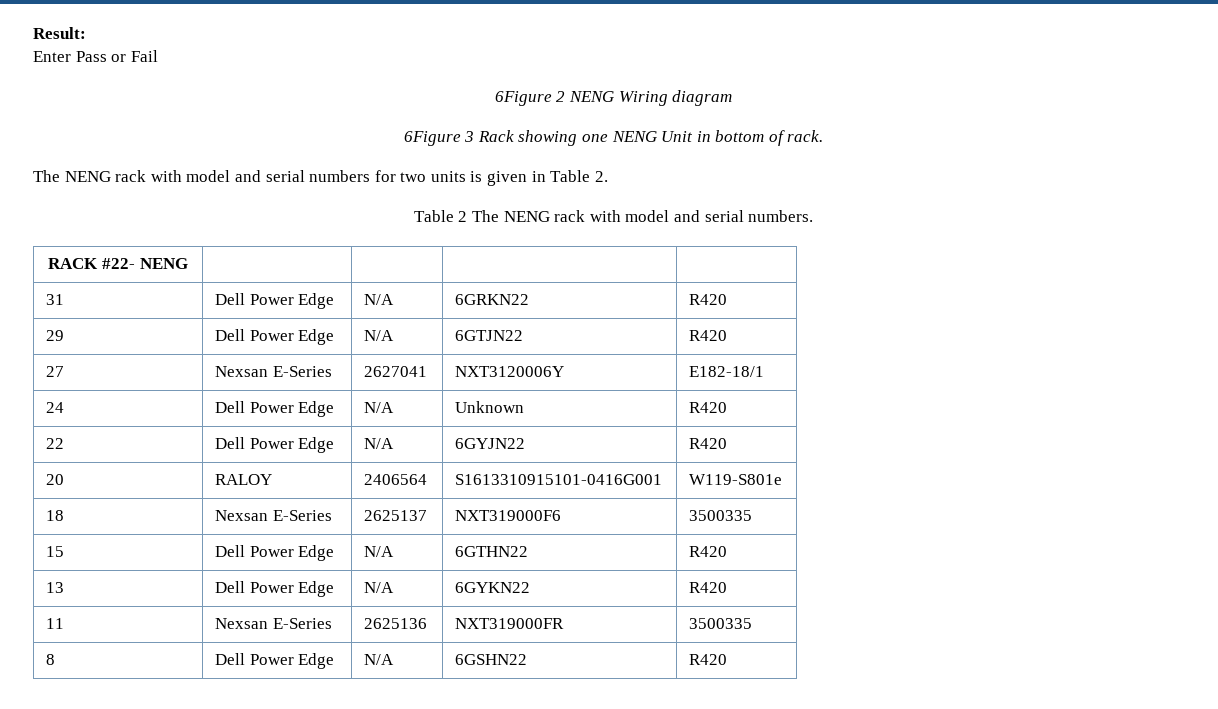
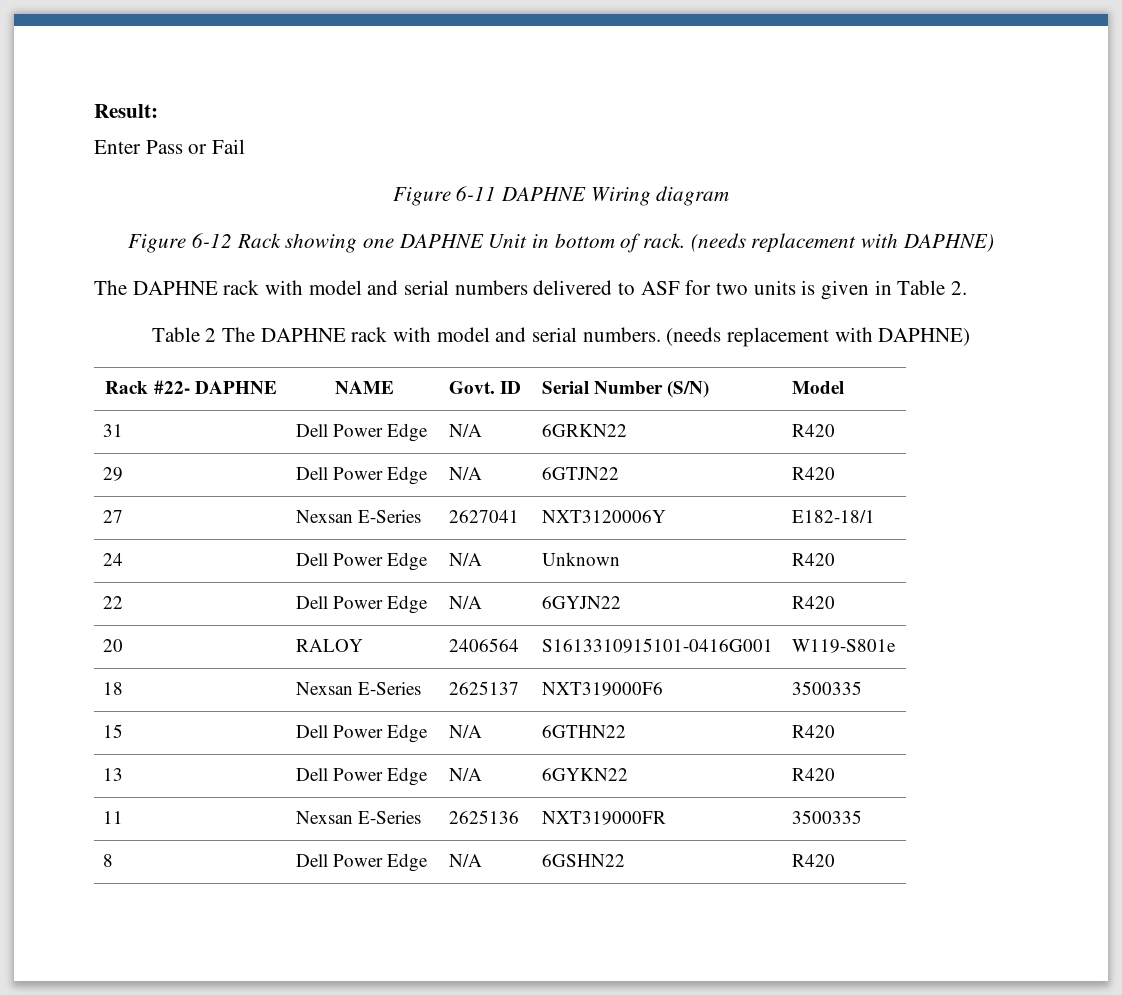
[494,91,614,106] 6Figure 2 NENG -> [392,186,586,206] Figure 6-11 DAPHNE
[403,131,475,146] 6Figure 3 -> [128,233,232,253] Figure 6-12
[611,131,657,142] NENG -> [398,234,484,248] DAPHNE
[33,170,111,182] // The NENG -> [690,233,994,253] [94,280,218,295] (needs replacement with DAPHNE) // The DAPHNE
(371, 176) none -> [533,280,680,295] delivered to ASF
[503,211,550,222] NENG -> [260,328,346,342] DAPHNE
[48,258,188,269] // RACK #22- NENG | | | | -> [666,327,971,347] [105,380,277,394] [334,381,394,394] [448,381,522,394] [541,381,710,398] [791,381,844,394] (needs replacement with DAPHNE) // Rack #22- DAPHNE | NAME | Govt. ID | Serial Number (S/N) | Model

